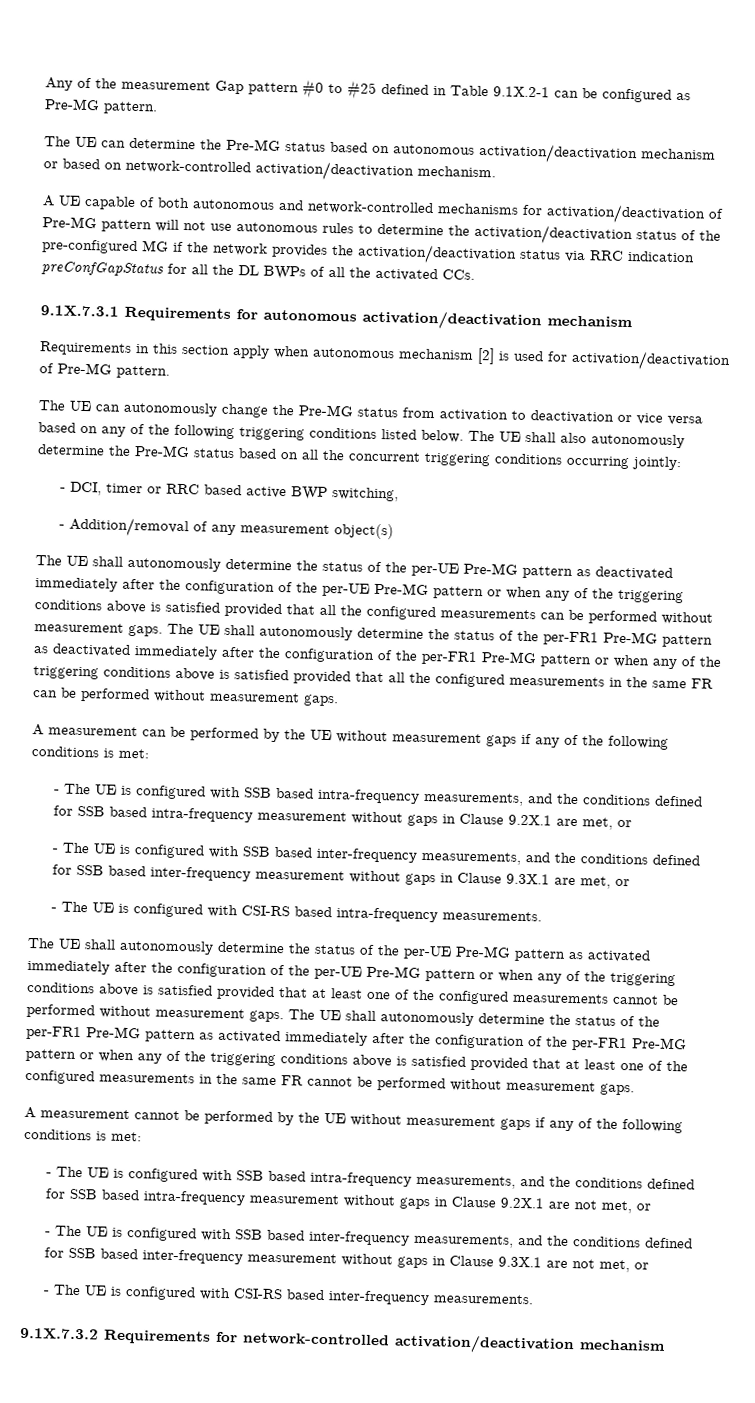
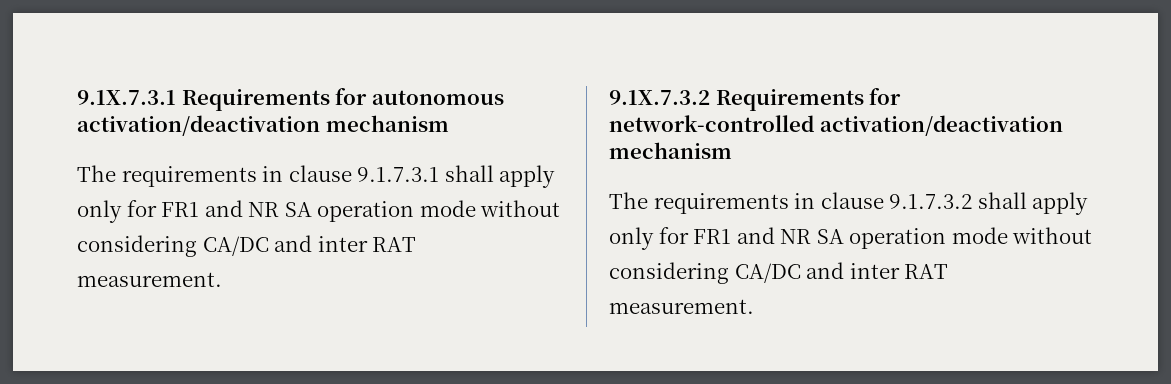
[45,77,691,103] [44,98,158,115] [44,136,716,165] [43,158,496,182] [42,195,724,225] [42,216,721,246] [42,239,695,265] [41,261,475,282] Any of the measurement Gap pattern #0 to #25 defined in Table 9.1X.2-1 can be configured as Pre-MG pattern. // The UE can determine the Pre-MG status based on autonomous activation/deactivation mechanism or based on network-controlled activation/deactivation mechanism. // A UE capable of both autonomous and network-controlled mechanisms for activation/deactivation of Pre-MG pattern will not use autonomous rules to determine the activation/deactivation status of the pre-configured MG if the network provides the activation/deactivation status via RRC indication preConfGapStatus for all the DL BWPs of all the activated CCs. // -> (77, 97) none
[39,341,731,372] [39,362,170,379] [38,400,703,426] [38,422,685,449] [37,444,682,471] [60,481,400,502] [59,516,395,540] [35,555,673,580] [35,577,684,604] [34,599,713,625] [34,622,713,648] [33,643,721,670] [33,666,713,689] [33,687,339,707] [32,724,669,750] [31,746,149,759] [54,783,704,807] [53,805,633,830] [52,842,701,866] [52,864,631,889] [51,901,543,923] [27,937,651,963] [27,959,676,987] [27,981,679,1006] [26,1003,660,1027] [26,1025,687,1052] [25,1048,688,1072] [25,1069,635,1096] [24,1106,683,1134] [24,1128,142,1142] [46,1166,696,1190] [45,1188,652,1214] [45,1225,694,1249] [44,1247,650,1273] [43,1284,535,1306] Requirements in this section apply when autonomous mechanism [2] is used for activation/deactivation of Pre-MG pattern. // The UE can autonomously change the Pre-MG status from activation to deactivation or vice versa based on any of the following triggering conditions listed below. The UE shall also autonomously determine the Pre-MG status based on all the concurrent triggering conditions occurring jointly: // - DCI, timer or RRC based active BWP switching, // - Addition/removal of any measurement object(s) // The UE shall autonomously determine the status of the per-UE Pre-MG pattern as deactivated immediately after the configuration of the per-UE Pre-MG pattern or when any of the triggering conditions above is satisfied provided that all the configured measurements can be performed without measurement gaps. The UE shall autonomously determine the status of the per-FR1 Pre-MG pattern as deactivated immediately after the configuration of the per-FR1 Pre-MG pattern or when any of the triggering conditions above is satisfied provided that all the configured measurements in the same FR can be performed without measurement gaps. // A measurement can be performed by the UE without measurement gaps if any of the following conditions is met: // - The UE is configured with SSB based intra-frequency measurements, and the conditions defined for SSB based intra-frequency measurement without gaps in Clause 9.2X.1 are met, or // - The UE is configured with SSB based inter-frequency measurements, and the conditions defined for SSB based inter-frequency measurement without gaps in Clause 9.3X.1 are met, or // - The UE is configured with CSI-RS based intra-frequency measurements. // The UE shall autonomously determine the status of the per-UE Pre-MG pattern as activated immediately after the configuration of the per-UE Pre-MG pattern or when any of the triggering conditions above is satisfied provided that at least one of the configured measurements cannot be performed without measurement gaps. The UE shall autonomously determine the status of the per-FR1 Pre-MG pattern as activated immediately after the configuration of the per-FR1 Pre-MG pattern or when any of the triggering conditions above is satisfied provided that at least one of the configured measurements in the same FR cannot be performed without measurement gaps. // A measurement cannot be performed by the UE without measurement gaps if any of the following conditions is met: // - The UE is configured with SSB based intra-frequency measurements, and the conditions defined for SSB based intra-frequency measurement without gaps in Clause 9.2X.1 are not met, or // - The UE is configured with SSB based inter-frequency measurements, and the conditions defined for SSB based inter-frequency measurement without gaps in Clause 9.3X.1 are not met, or // - The UE is configured with CSI-RS based inter-frequency measurements. -> [77,165,556,188] [77,200,561,223] [77,235,417,257] [77,272,222,287] The requirements in clause 9.1.7.3.1 shall apply only for FR1 and NR SA operation mode without considering CA/DC and inter RAT measurement.
(666, 1345) none -> [609,192,1089,215] [609,227,1093,250] [609,262,949,284] [609,299,754,314] // The requirements in clause 9.1.7.3.2 shall apply only for FR1 and NR SA operation mode without considering CA/DC and inter RAT measurement.

